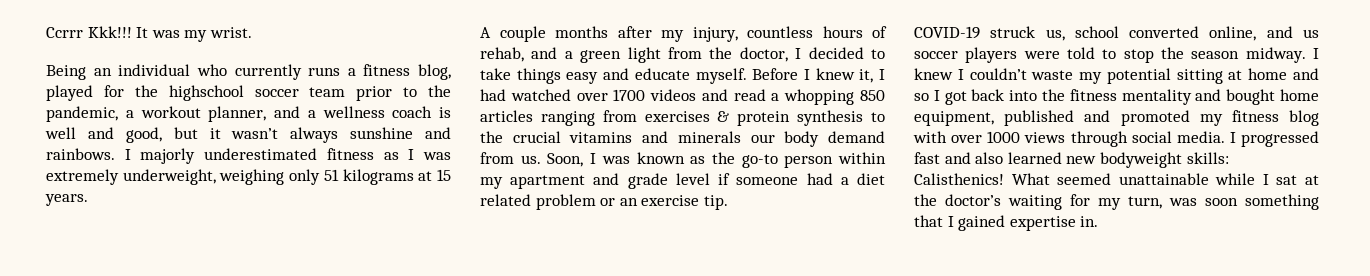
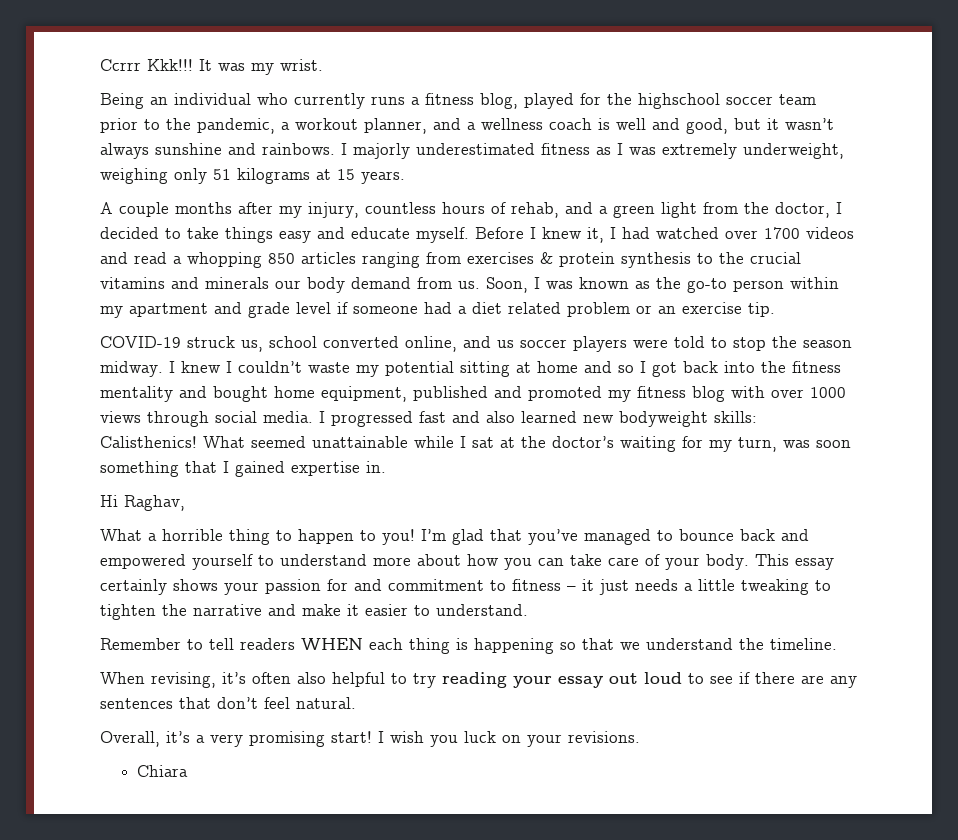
(1099, 221) none -> [100,495,185,511] [100,529,809,545] [100,554,834,570] [100,579,831,595] [100,604,528,620] [100,638,837,654] [100,672,857,688] [100,697,356,709] [100,731,640,747] [137,765,189,777] // Hi Raghav, // What a horrible thing to happen to you! I’m glad that you’ve managed to bounce back and empowered yourself to understand more about how you can take care of your body. This essay certainly shows your passion for and commitment to fitness – it just needs a little tweaking to tighten the narrative and make it easier to understand. // Remember to tell readers WHEN each thing is happening so that we understand the timeline. // When revising, it’s often also helpful to try reading your essay out loud to see if there are any sentences that don’t feel natural. // Overall, it’s a very promising start! I wish you luck on your revisions. // Chiara

